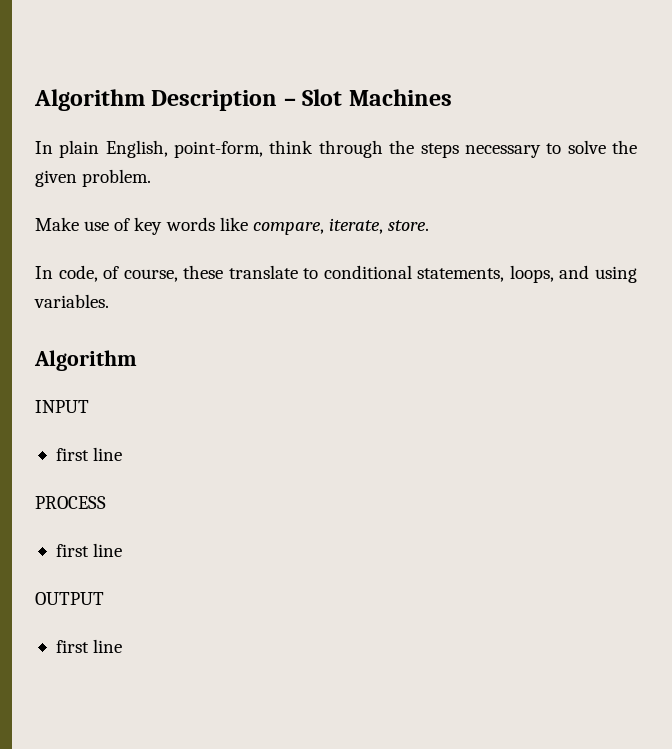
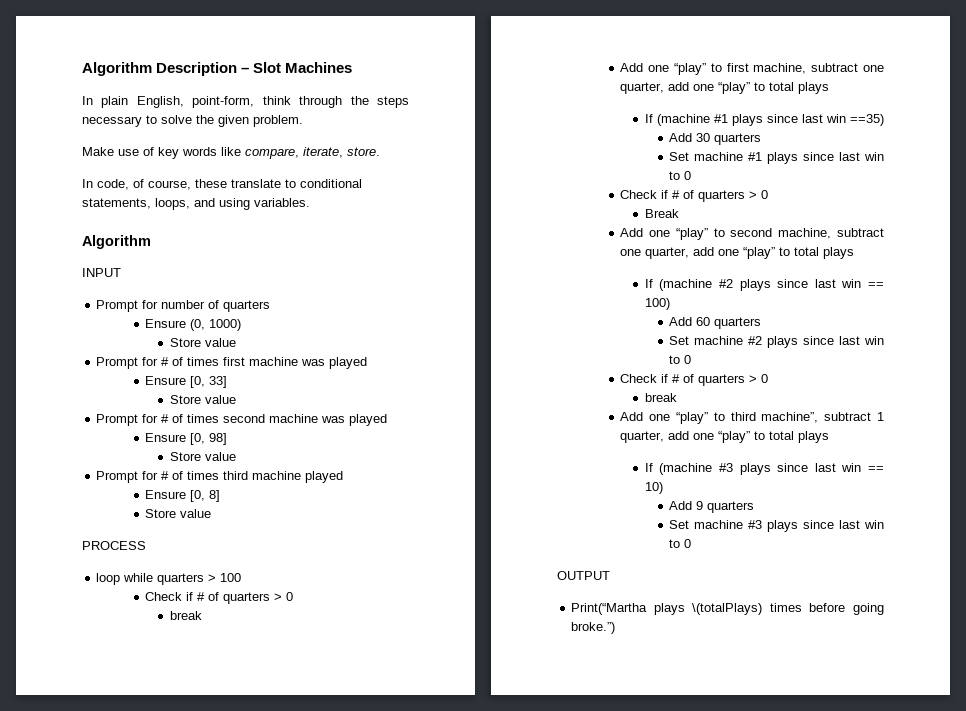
[55,447,123,461] [35,496,106,509] [55,543,123,557] [35,592,104,605] [55,639,123,653] first line // PROCESS // first line // OUTPUT // first line -> [96,300,271,312] [145,319,242,331] [169,338,236,347] [96,357,368,369] [145,376,228,388] [169,395,236,404] [96,414,388,426] [145,433,228,445] [169,452,236,461] [96,471,344,483] [145,490,221,502] [145,509,212,518] [82,541,146,550] [96,573,242,585] [145,592,294,604] [169,611,202,620] [620,63,884,75] [620,82,830,94] [644,114,884,126] [669,133,762,145] [669,152,884,164] [669,171,692,180] [620,190,769,202] [644,209,679,218] [620,228,884,240] [620,247,855,259] [644,279,884,291] [644,298,670,310] [669,317,762,329] [669,336,884,348] [669,355,692,364] [620,374,769,386] [644,393,677,402] [620,412,884,424] [620,431,830,443] [644,463,884,475] [644,482,663,494] [669,501,755,513] [669,520,884,532] [669,539,692,548] [557,571,610,580] [571,603,884,615] [571,622,616,634] Prompt for number of quarters // Ensure (0, 1000) // Store value // Prompt for # of times first machine was played // Ensure [0, 33] // Store value // Prompt for # of times second machine was played // Ensure [0, 98] // Store value // Prompt for # of times third machine played // Ensure [0, 8] // Store value // PROCESS // loop while quarters > 100 // Check if # of quarters > 0 // break // Add one “play” to first machine, subtract one quarter, add one “play” to total plays // If (machine #1 plays since last win ==35) // Add 30 quarters // Set machine #1 plays since last win to 0 // Check if # of quarters > 0 // Break // Add one “play” to second machine, subtract one quarter, add one “play” to total plays // If (machine #2 plays since last win == 100) // Add 60 quarters // Set machine #2 plays since last win to 0 // Check if # of quarters > 0 // break // Add one “play” to third machine”, subtract 1 quarter, add one “play” to total plays // If (machine #3 plays since last win == 10) // Add 9 quarters // Set machine #3 plays since last win to 0 // OUTPUT // Print(“Martha plays \(totalPlays) times before going broke.”)

